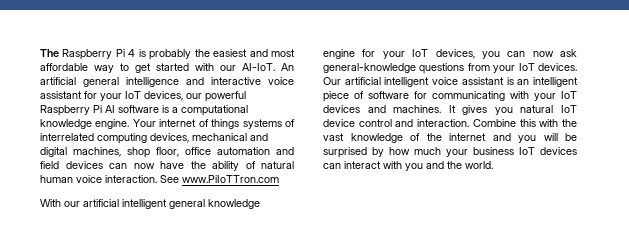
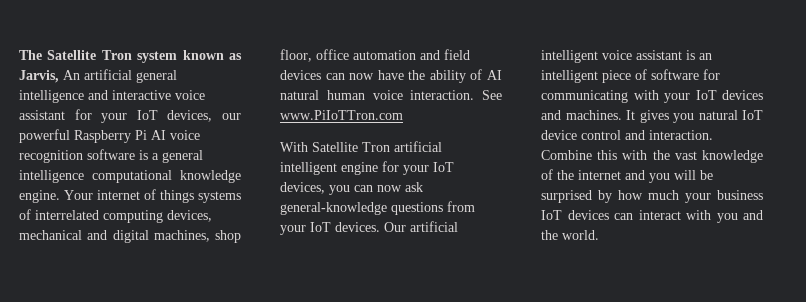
[62,49,296,60] [40,63,275,73] Raspberry Pi 4 is probably the easiest and most affordable way to get started with our AI-IoT. -> [47,50,243,63] [19,70,59,83] Satellite Tron system known as Jarvis,
(115, 109) none -> [170,130,200,140] [19,150,83,163] voice recognition
(178, 110) none -> [162,150,203,163] [19,170,84,183] general intelligence
(256, 165) none -> [487,70,502,80] AI
[64,199,260,209] our artificial intelligent general knowledge -> [312,141,442,152] [280,162,337,175] Satellite Tron artificial intelligent

